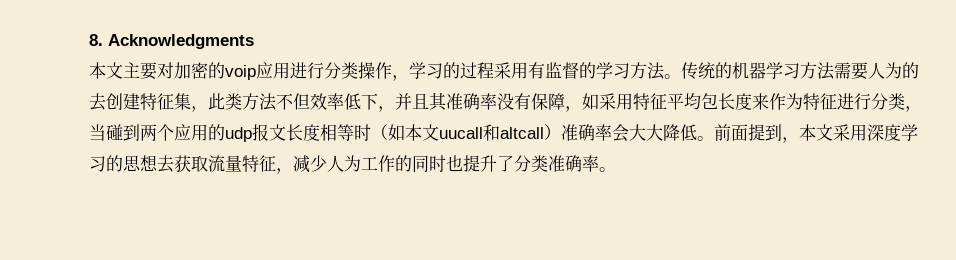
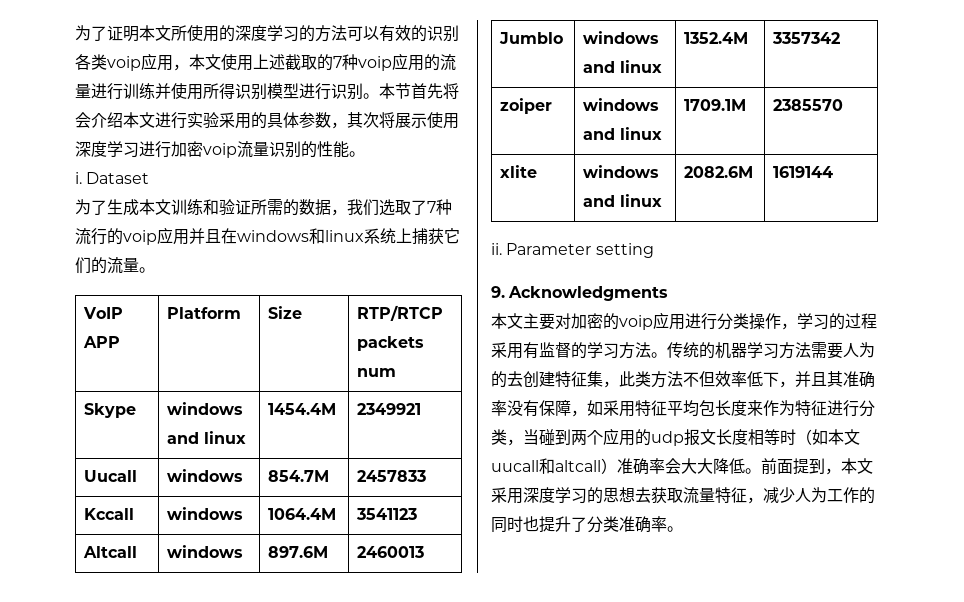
[89,34,103,46] 8. -> [75,25,459,42] [75,53,456,71] [75,83,459,100] [75,112,459,129] [75,141,365,158] [75,172,150,184] [75,199,452,216] [75,227,460,245] [75,257,155,274] [83,307,124,319] [83,336,121,348] [167,307,242,319] [268,306,303,319] [357,305,444,321] [357,336,425,351] [357,368,397,377] [84,403,137,418] [167,402,244,415] [167,431,246,444] [268,403,337,415] [357,403,422,415] [84,470,138,482] [167,469,244,482] [268,470,330,482] [357,470,427,482] [84,508,135,520] [167,507,244,520] [268,508,337,520] [356,508,418,520] [83,546,138,558] [167,545,244,558] [268,546,329,558] [357,546,425,558] [499,32,564,44] [583,31,660,44] [583,60,662,73] [684,32,749,44] [772,32,841,44] [500,98,553,114] [583,98,660,111] [583,127,662,140] [684,99,747,111] [773,99,844,111] [500,165,538,178] [583,165,660,178] [583,194,662,207] [684,166,754,178] [773,166,834,178] [491,243,654,258] [491,286,505,298] 为了证明本文所使用的深度学习的方法可以有效的识别各类voip应用，本文使用上述截取的7种voip应用的流量进行训练并使用所得识别模型进行识别。本节首先将会介绍本文进行实验采用的具体参数，其次将展示使用深度学习进行加密voip流量识别的性能。 // i. Dataset // 为了生成本文训练和验证所需的数据，我们选取了7种流行的voip应用并且在windows和linux系统上捕获它们的流量。 // VoIP APP | Platform | Size | RTP/RTCP packets num // Skype | windows and linux | 1454.4M | 2349921 // Uucall | windows | 854.7M | 2457833 // Kccall | windows | 1064.4M | 3541123 // Altcall | windows | 897.6M | 2460013 // Jumblo | windows and linux | 1352.4M | 3357342 // zoiper | windows and linux | 1709.1M | 2385570 // xlite | windows and linux | 2082.6M | 1619144 // ii. Parameter setting // 9.

